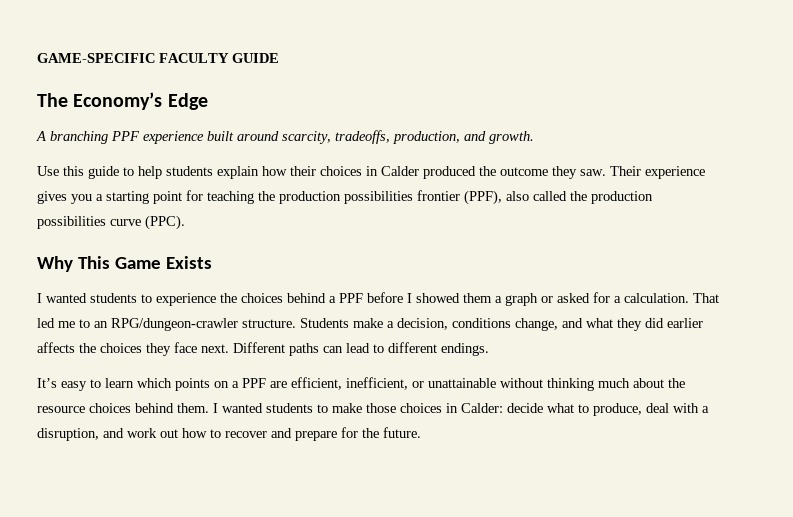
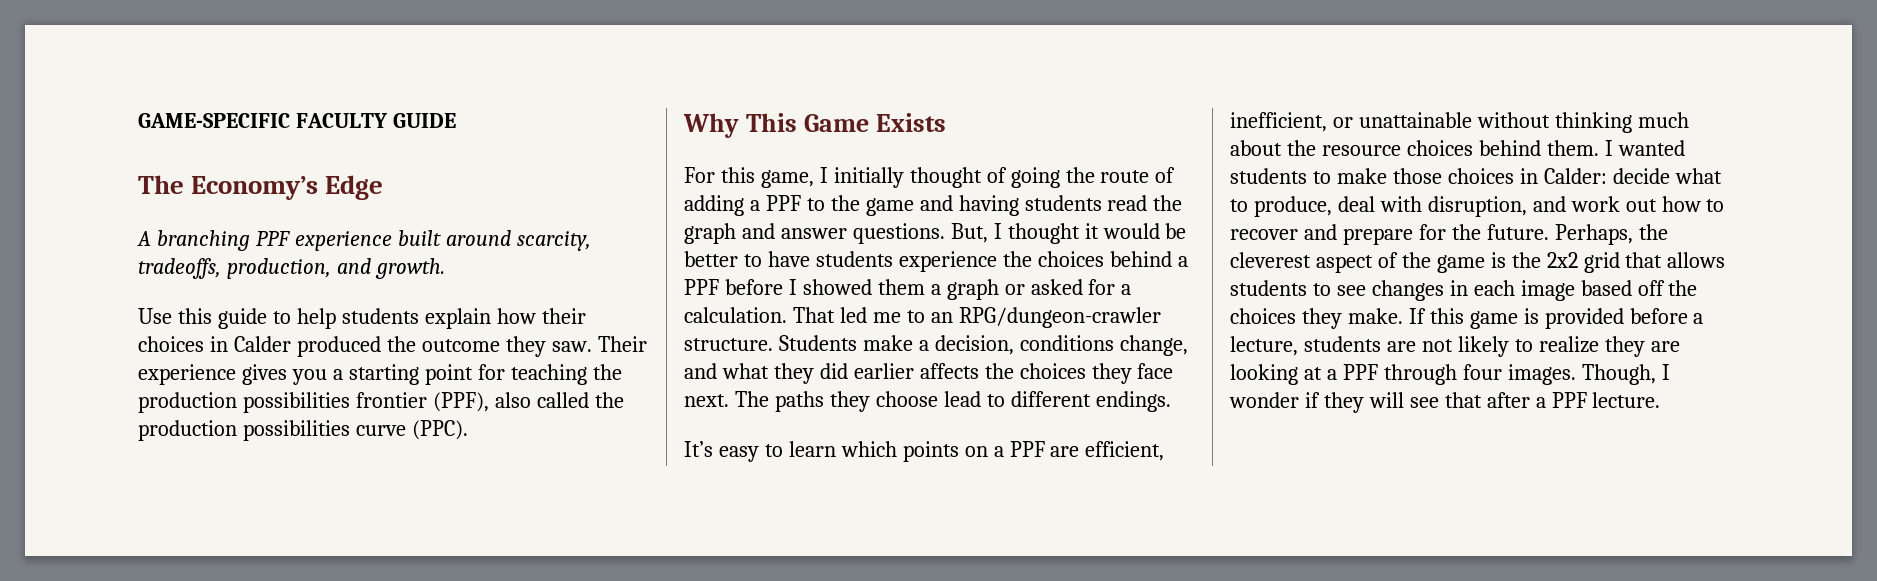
[37,293,152,303] I wanted students to -> [684,167,1176,188] [684,195,1183,216] [684,223,1187,244] [684,251,893,267] For this game, I initially thought of going the route of adding a PPF to the game and having students read the graph and answer questions. But, I thought it would be better to have students
[233,342,343,356] Different paths can -> [734,391,938,412] The paths they choose
[702,406,709,413] a -> (1422, 204) none
(421, 432) none -> [1554,224,1668,245] [1230,252,1726,273] [1230,280,1698,301] [1230,308,1704,329] [1230,336,1680,357] [1230,364,1670,385] [1229,392,1661,413] Perhaps, the cleverest aspect of the game is the 2x2 grid that allows students to see changes in each image based off the choices they make. If this game is provided before a lecture, students are not likely to realize they are looking at a PPF through four images. Though, I wonder if they will see that after a PPF lecture.

